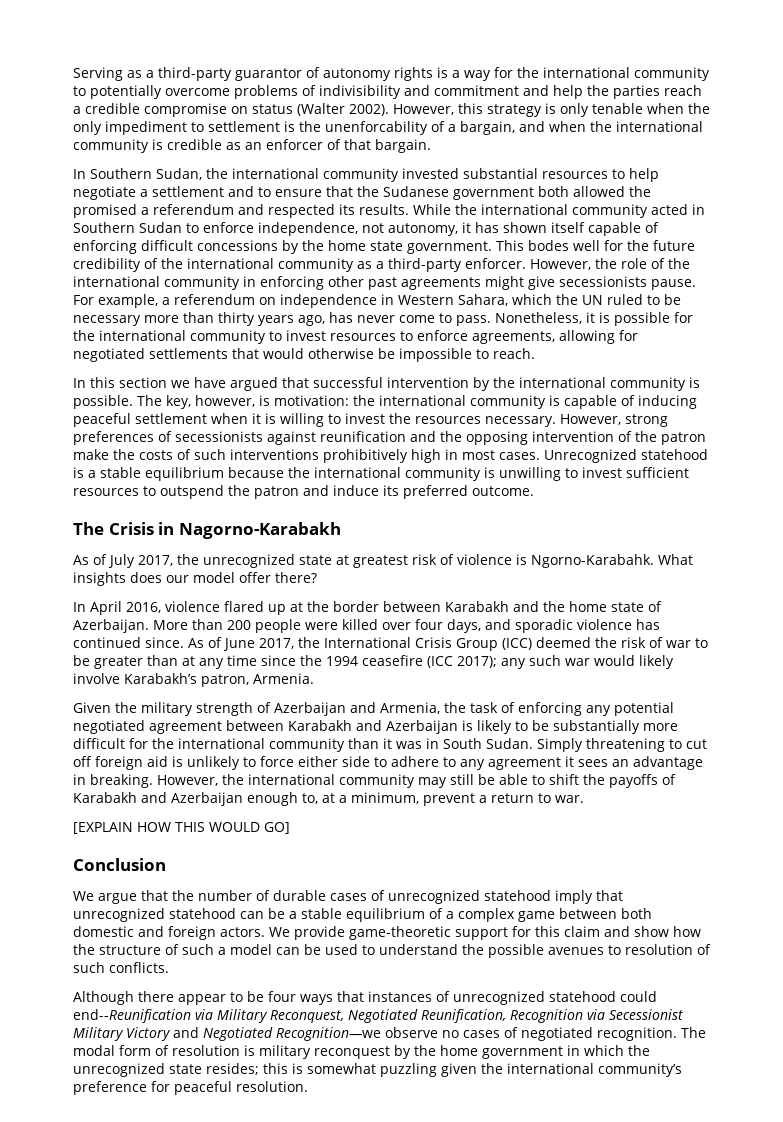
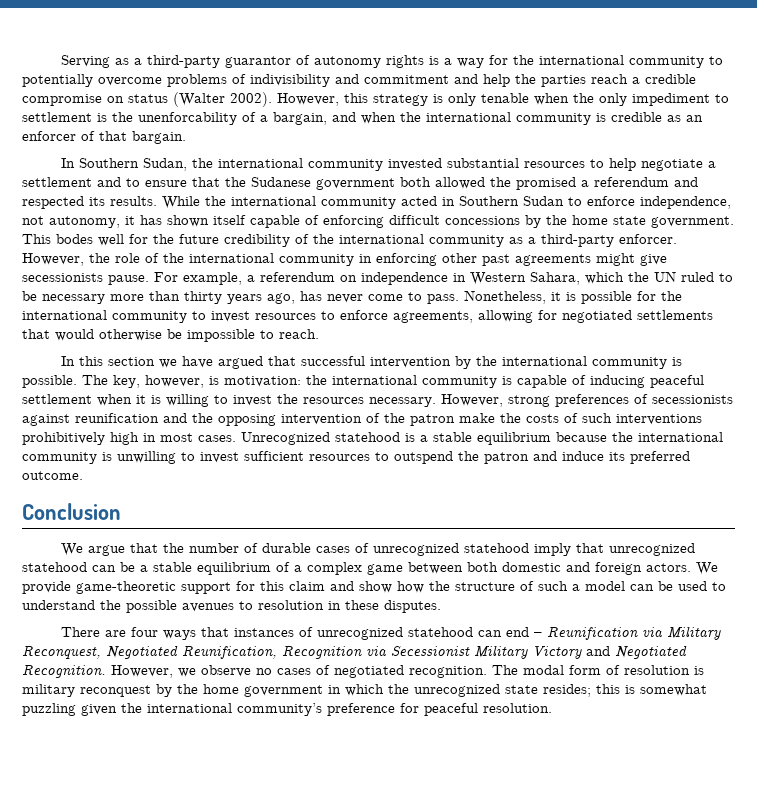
[73,522,341,539] [73,554,693,568] [73,572,317,586] [73,601,662,615] [73,619,660,633] [73,637,708,651] [73,655,674,669] [73,673,314,687] [73,702,674,716] [73,720,678,734] [73,738,707,752] [73,756,703,770] [73,774,676,788] [73,792,584,806] [73,822,290,834] // The Crisis in Nagorno-Karabakh // As of July 2017, the unrecognized state at greatest risk of violence is Ngorno-Karabahk. What insights does our model offer there? // In April 2016, violence flared up at the border between Karabakh and the home state of Azerbaijan. More than 200 people were killed over four days, and sporadic violence has continued since. As of June 2017, the International Crisis Group (ICC) deemed the risk of war to be greater than at any time since the 1994 ceasefire (ICC 2017); any such war would likely involve Karabakh’s patron, Armenia. // Given the military strength of Azerbaijan and Armenia, the task of enforcing any potential negotiated agreement between Karabakh and Azerbaijan is likely to be substantially more difficult for the international community than it was in South Sudan. Simply threatening to cut off foreign aid is unlikely to force either side to adhere to any agreement it sees an advantage in breaking. However, the international community may still be able to shift the payoffs of Karabakh and Azerbaijan enough to, at a minimum, prevent a return to war. // [EXPLAIN HOW THIS WOULD GO] -> (83, 475) none
[697,944,711,955] [73,962,169,973] [73,991,264,1005] of such conflicts. // Although there appear to be -> [328,600,441,613] [60,627,126,637] in these disputes. // There are
[620,991,657,1002] [73,1009,191,1023] could end--Reunification -> [477,627,638,640] can end – Reunification
[276,1027,381,1041] Recognition—we -> [22,665,196,678] Recognition. However, we

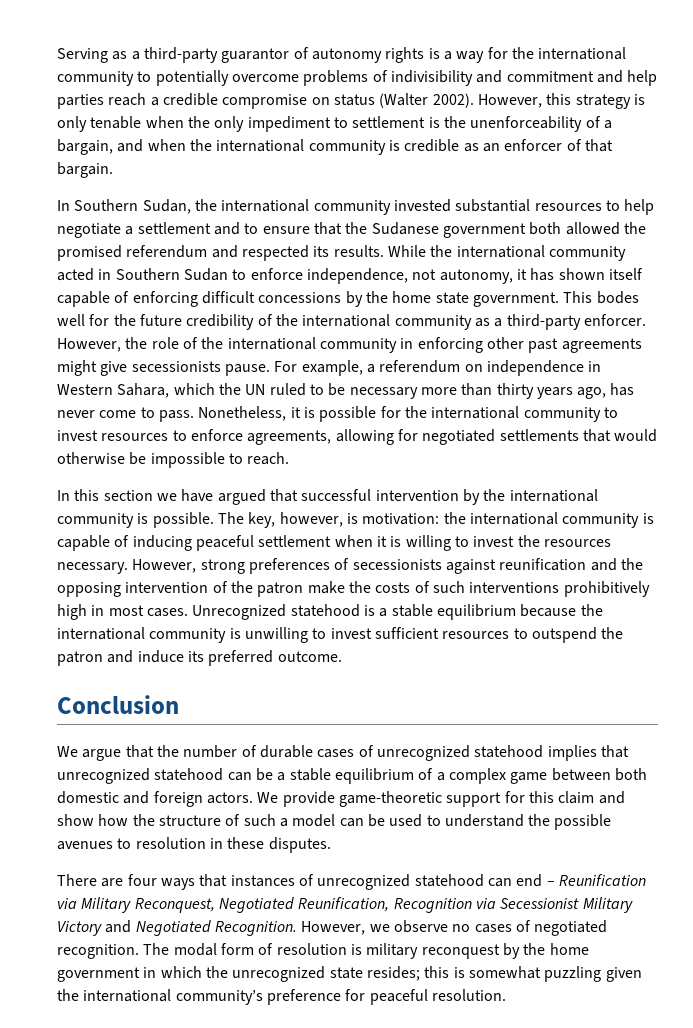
[515,74,536,84] the -> (658, 78) none
[138,112,237,125] unenforcability -> [470,116,583,132] unenforceability
[581,180,589,187] a -> (122, 253) none
[533,543,571,556] imply -> [547,745,597,761] implies

